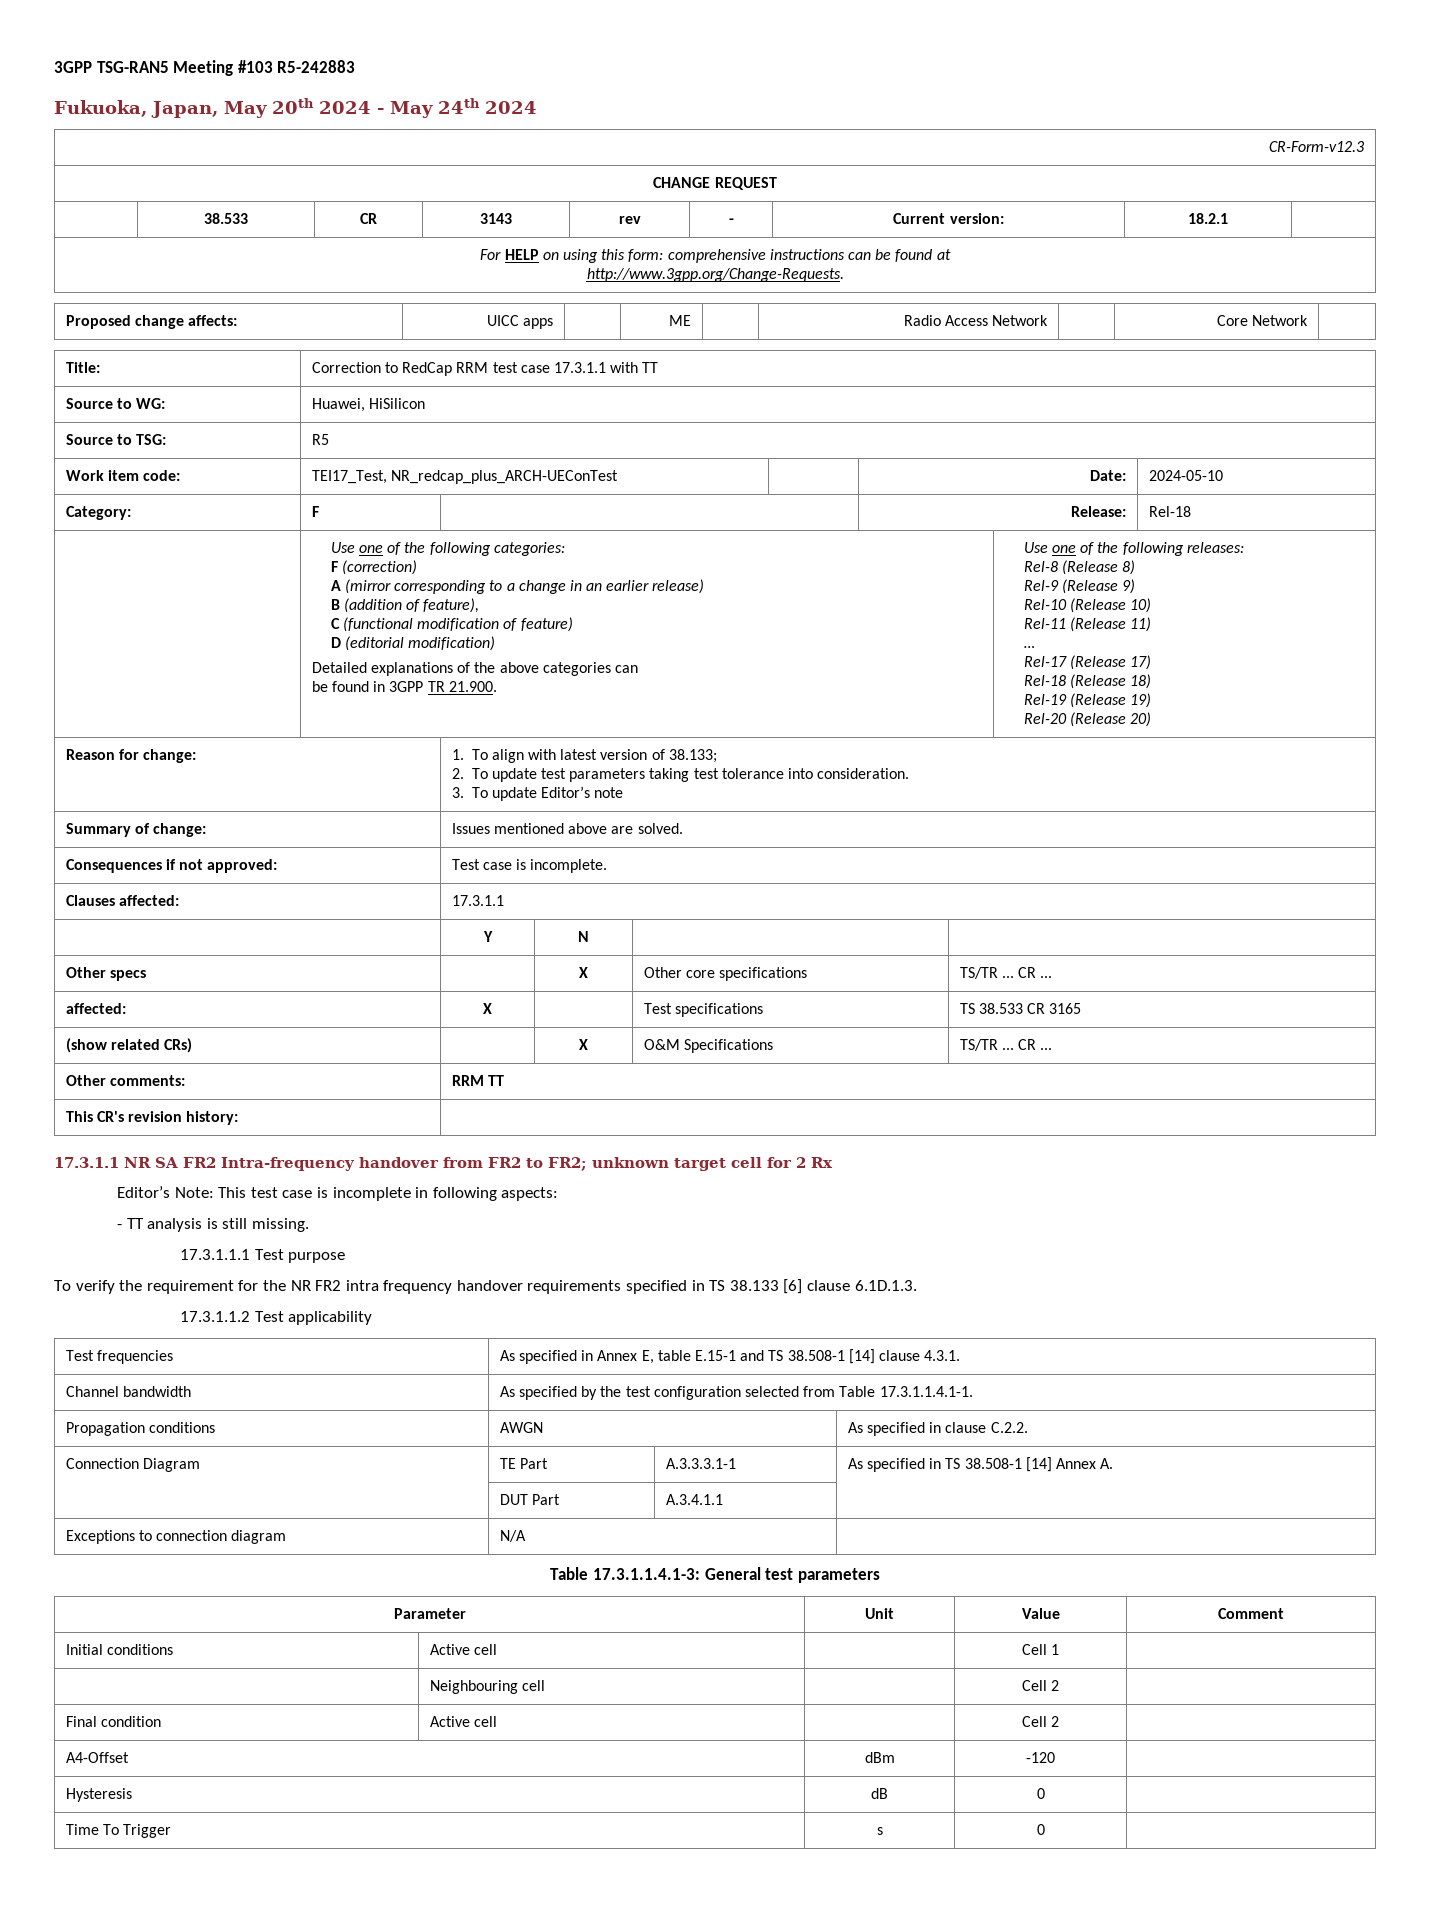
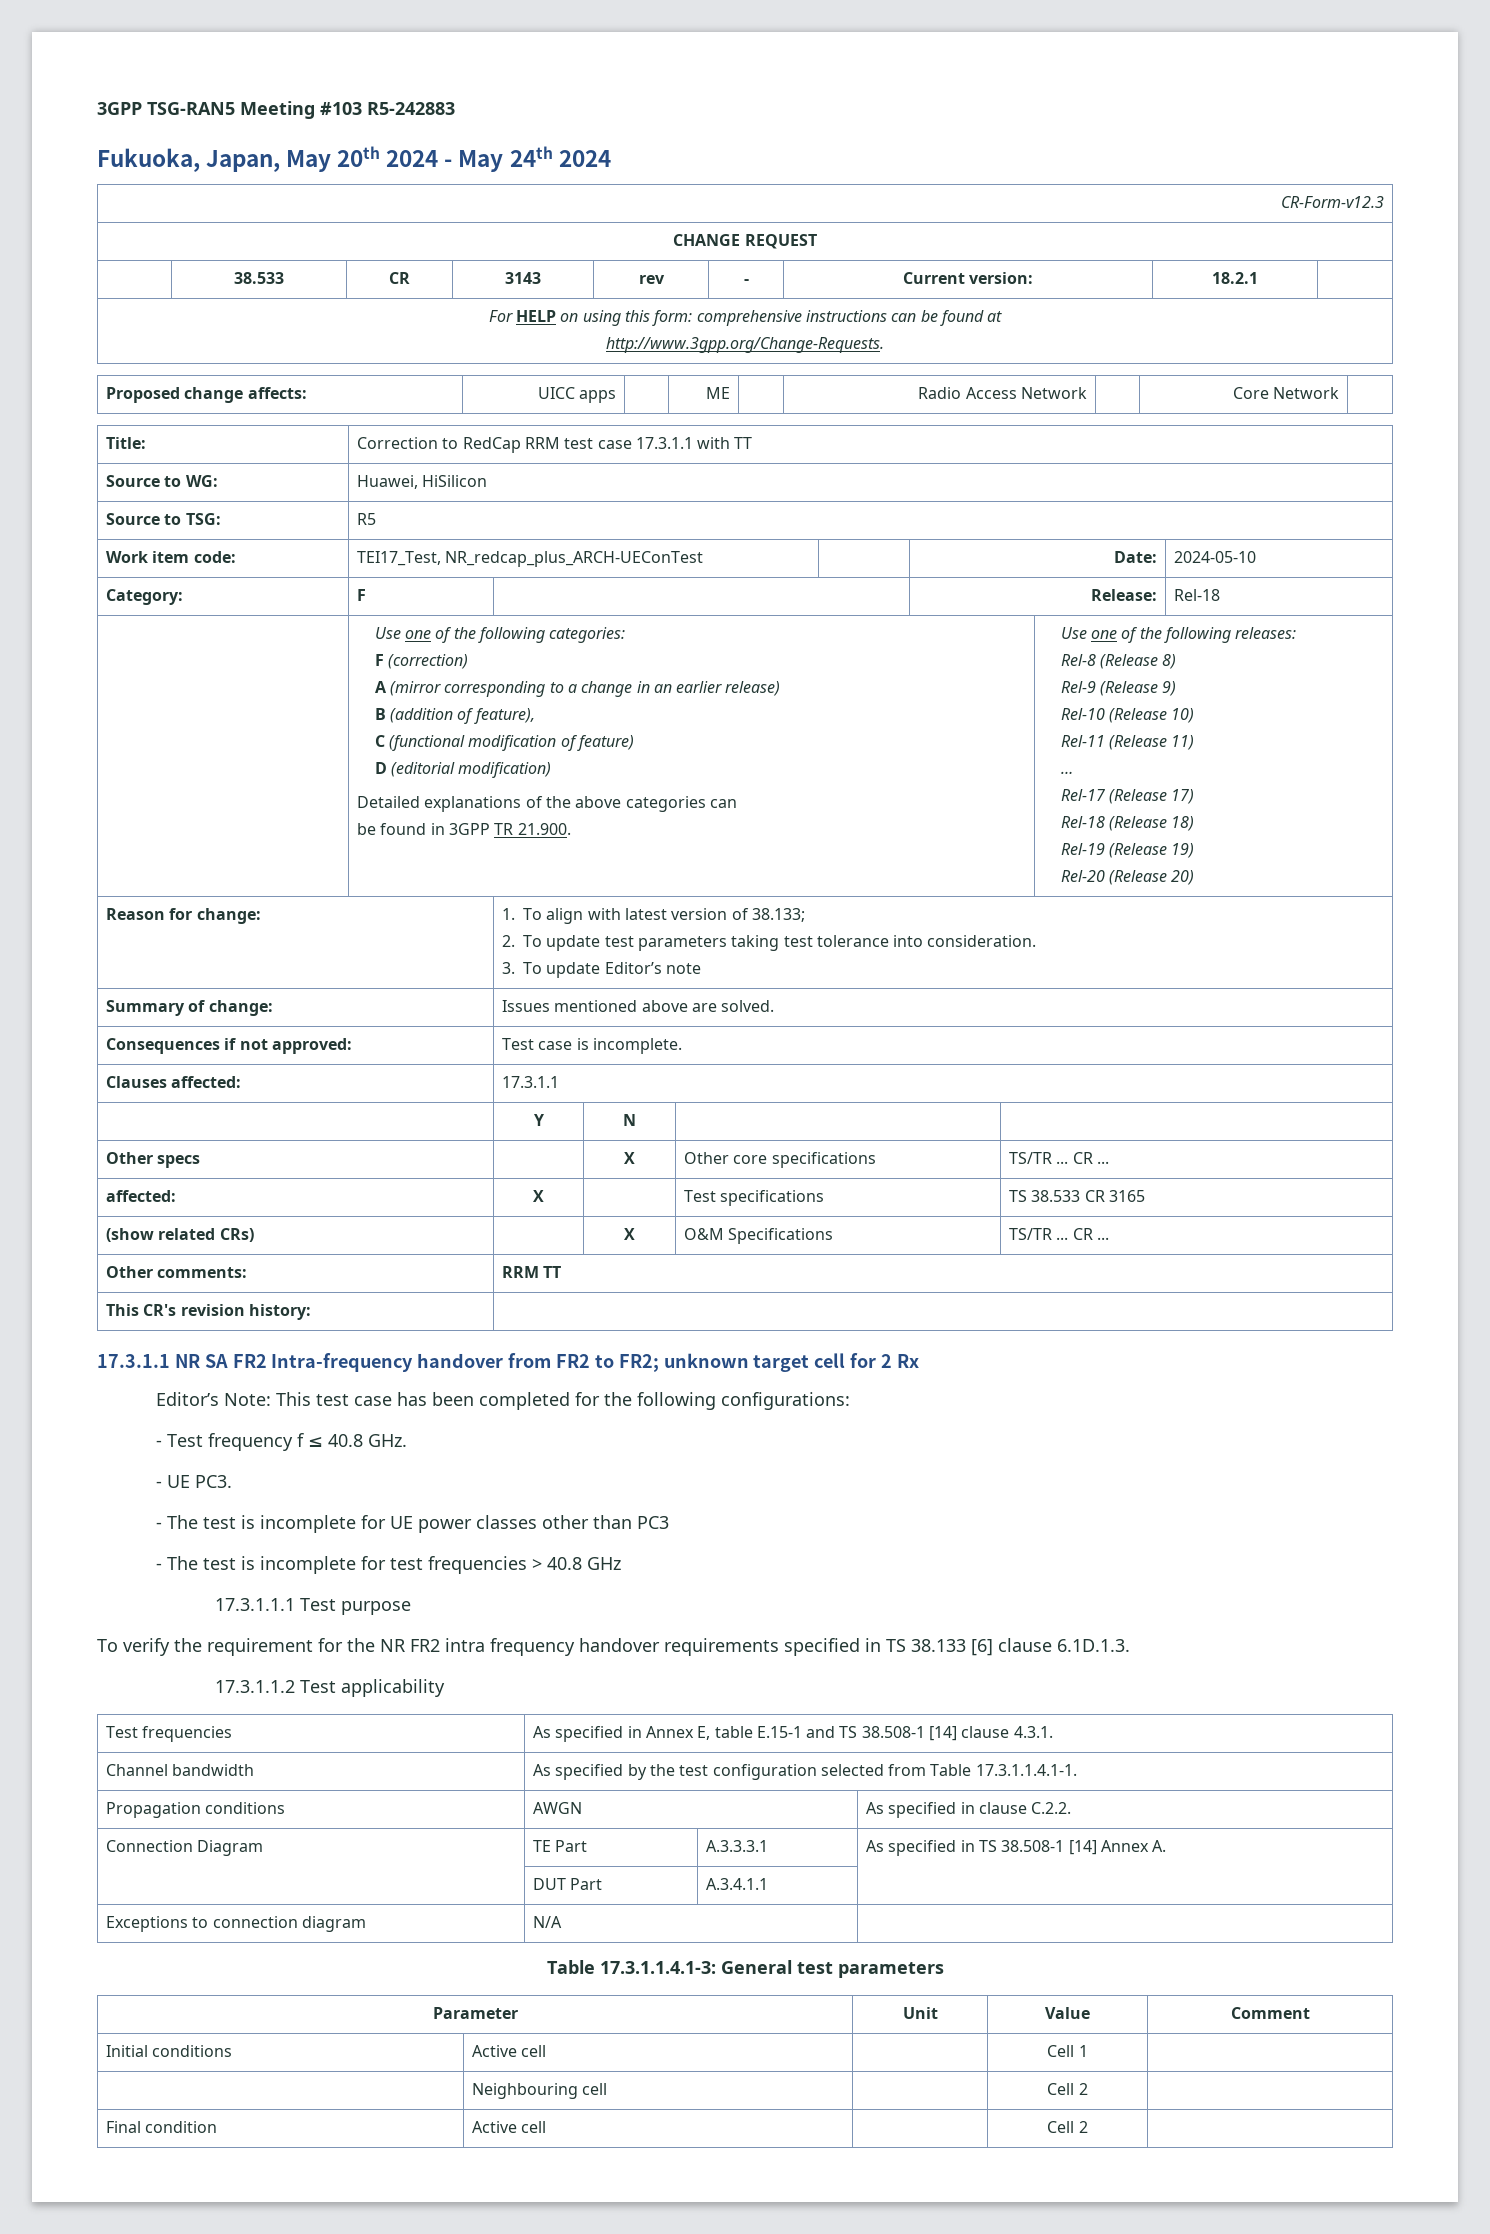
[317,1187,559,1201] [117,1218,310,1232] is incomplete in following aspects: // - TT analysis is still missing. -> [396,1392,850,1410] [155,1433,407,1451] [155,1475,232,1488] [155,1515,669,1533] [155,1556,621,1574] has been completed for the following configurations: // - Test frequency f ≤ 40.8 GHz. // - UE PC3. // - The test is incomplete for UE power classes other than PC3 // - The test is incomplete for test frequencies > 40.8 GHz
[665,1458,736,1469] A.3.3.3.1-1 -> [705,1840,768,1852] A.3.3.3.1
[65,1752,129,1763] [864,1752,895,1763] [1026,1752,1055,1763] [65,1788,132,1802] [871,1788,888,1799] [1036,1788,1045,1799] [65,1824,172,1838] [876,1827,883,1835] [1036,1824,1045,1835] // A4-Offset | dBm | -120 | // Hysteresis | dB | 0 | // Time To Trigger | s | 0 | -> (1088, 2127) none

